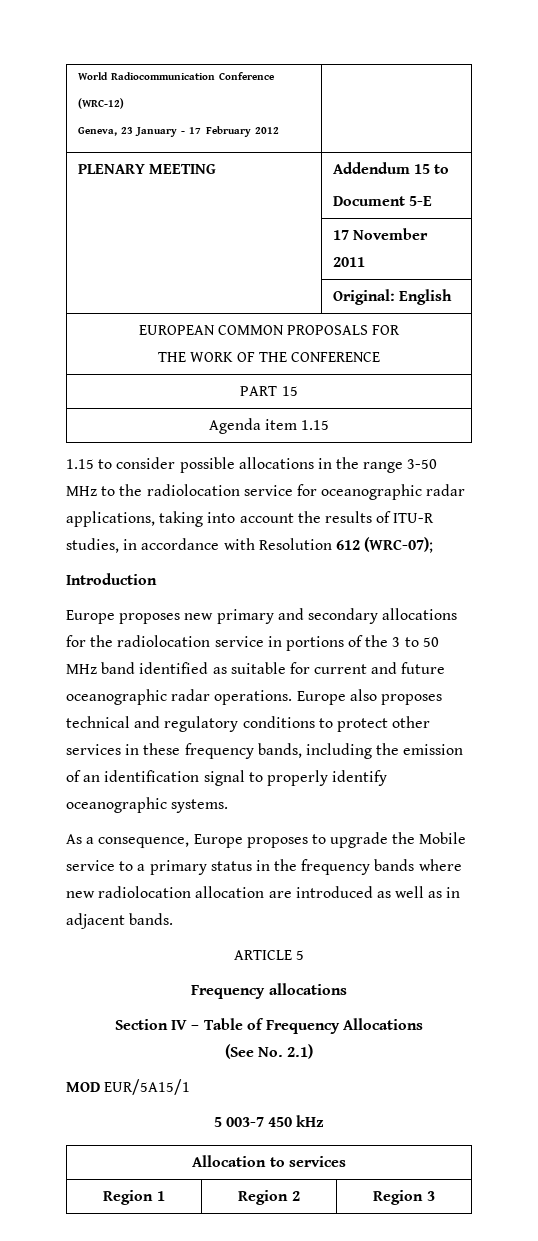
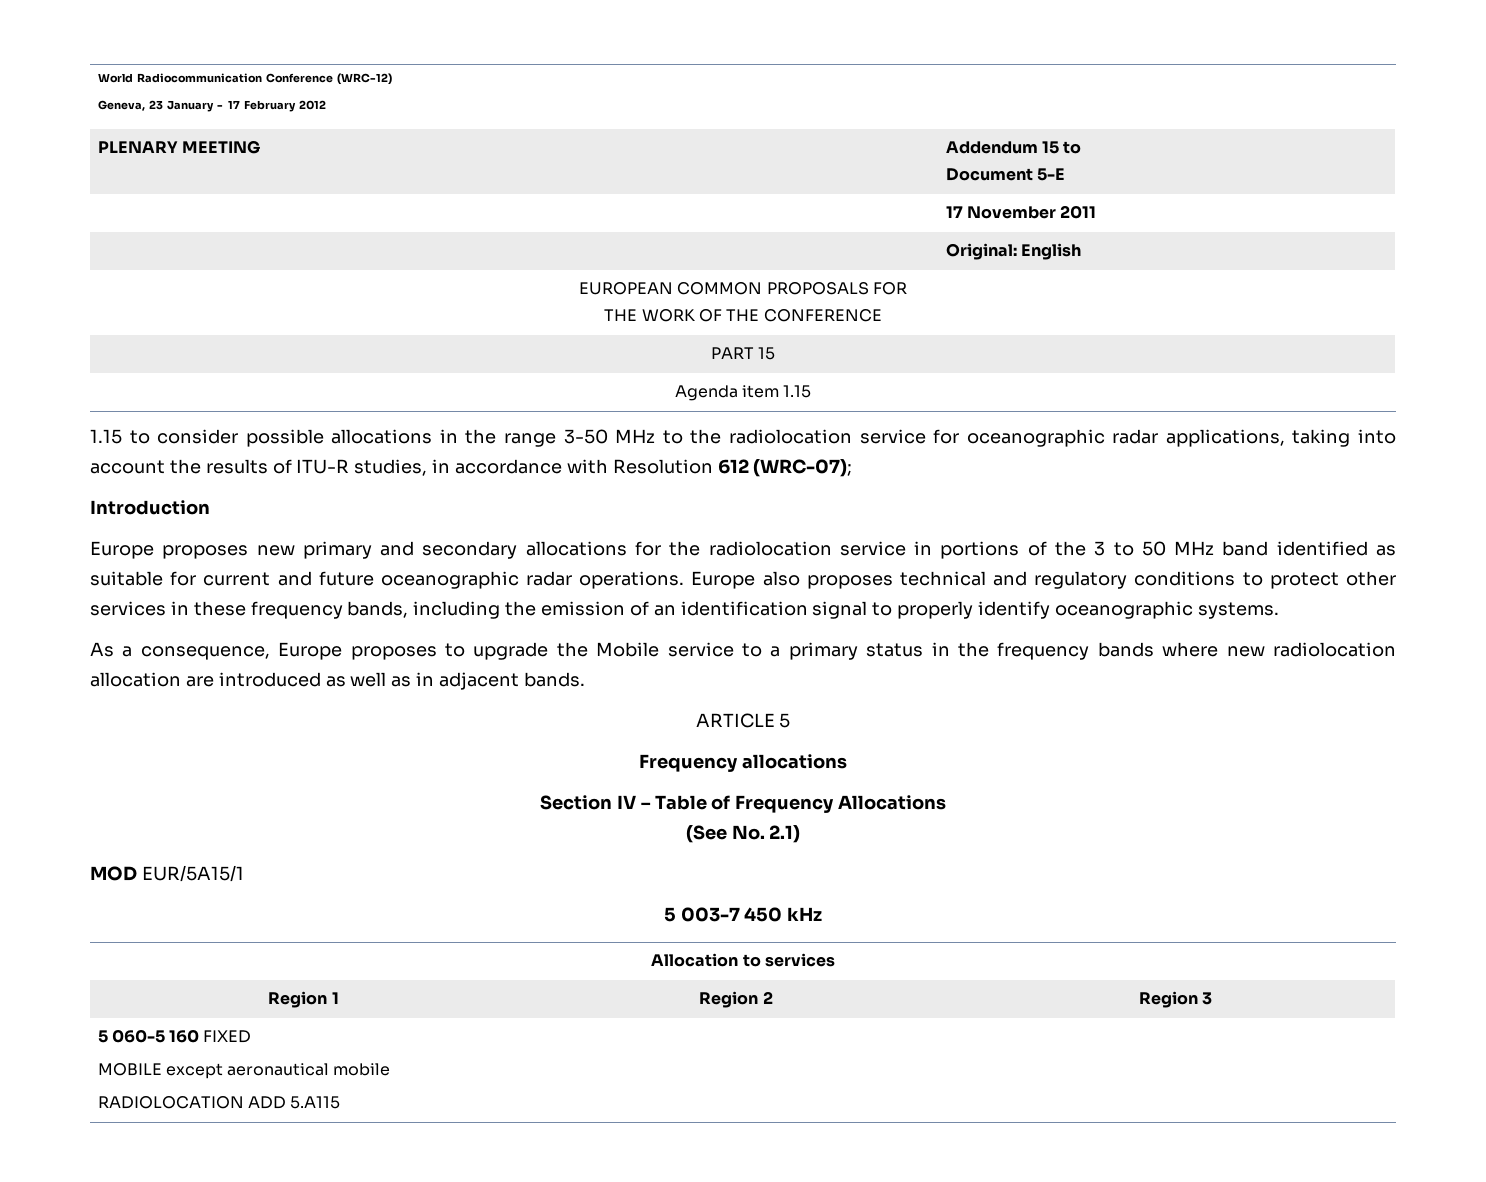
(435, 1196) none -> [97,1029,252,1043] [97,1063,391,1079] [97,1096,341,1109] // 5 060-5 160 FIXED // MOBILE except aeronautical mobile // RADIOLOCATION ADD 5.A115

